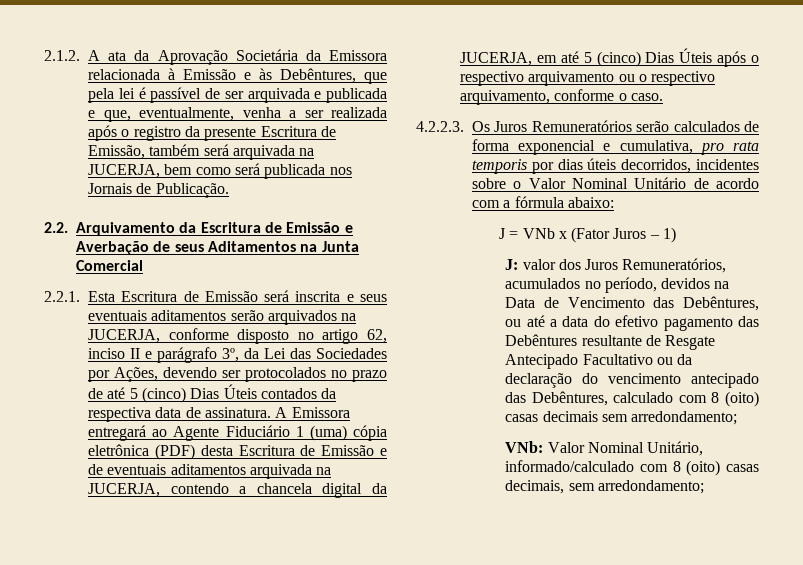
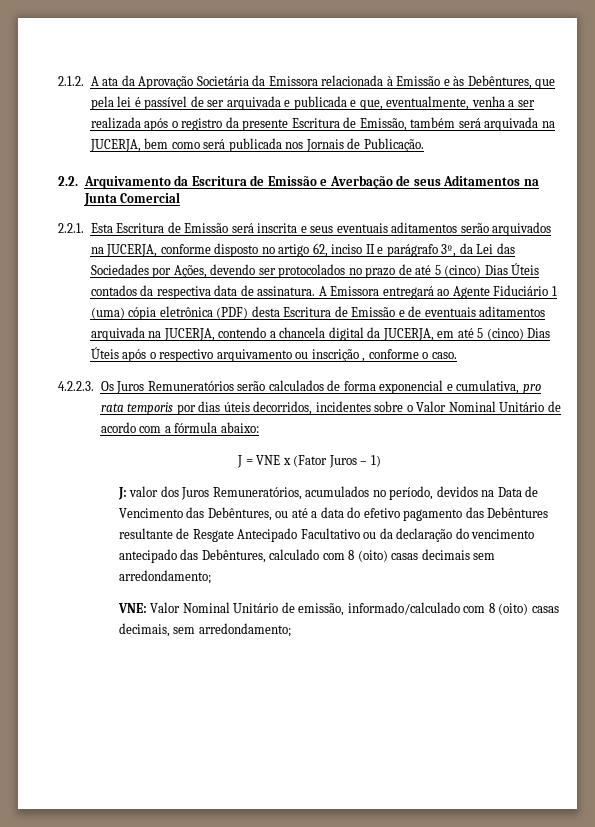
[638,71,716,86] [460,90,550,105] o respectivo arquivamento, -> [311,349,366,362] inscrição ,
[522,228,555,239] VNb -> [256,455,281,465] VNE
[505,441,704,456] VNb: Valor Nominal Unitário, -> [117,602,345,616] VNE: Valor Nominal Unitário de emissão,

